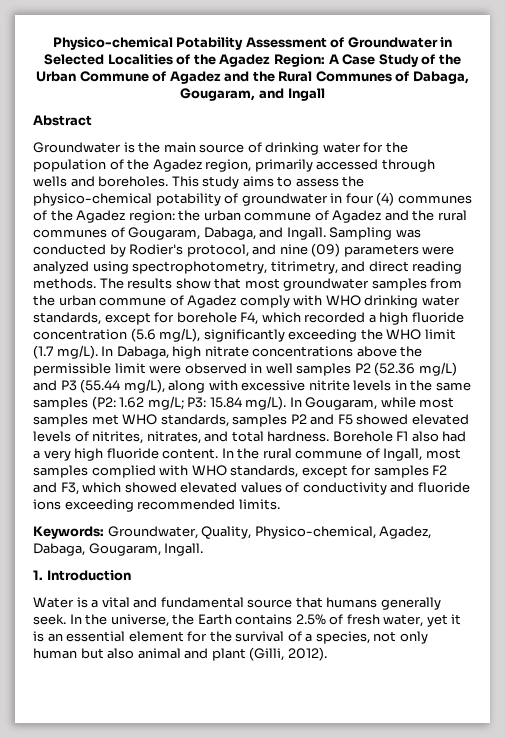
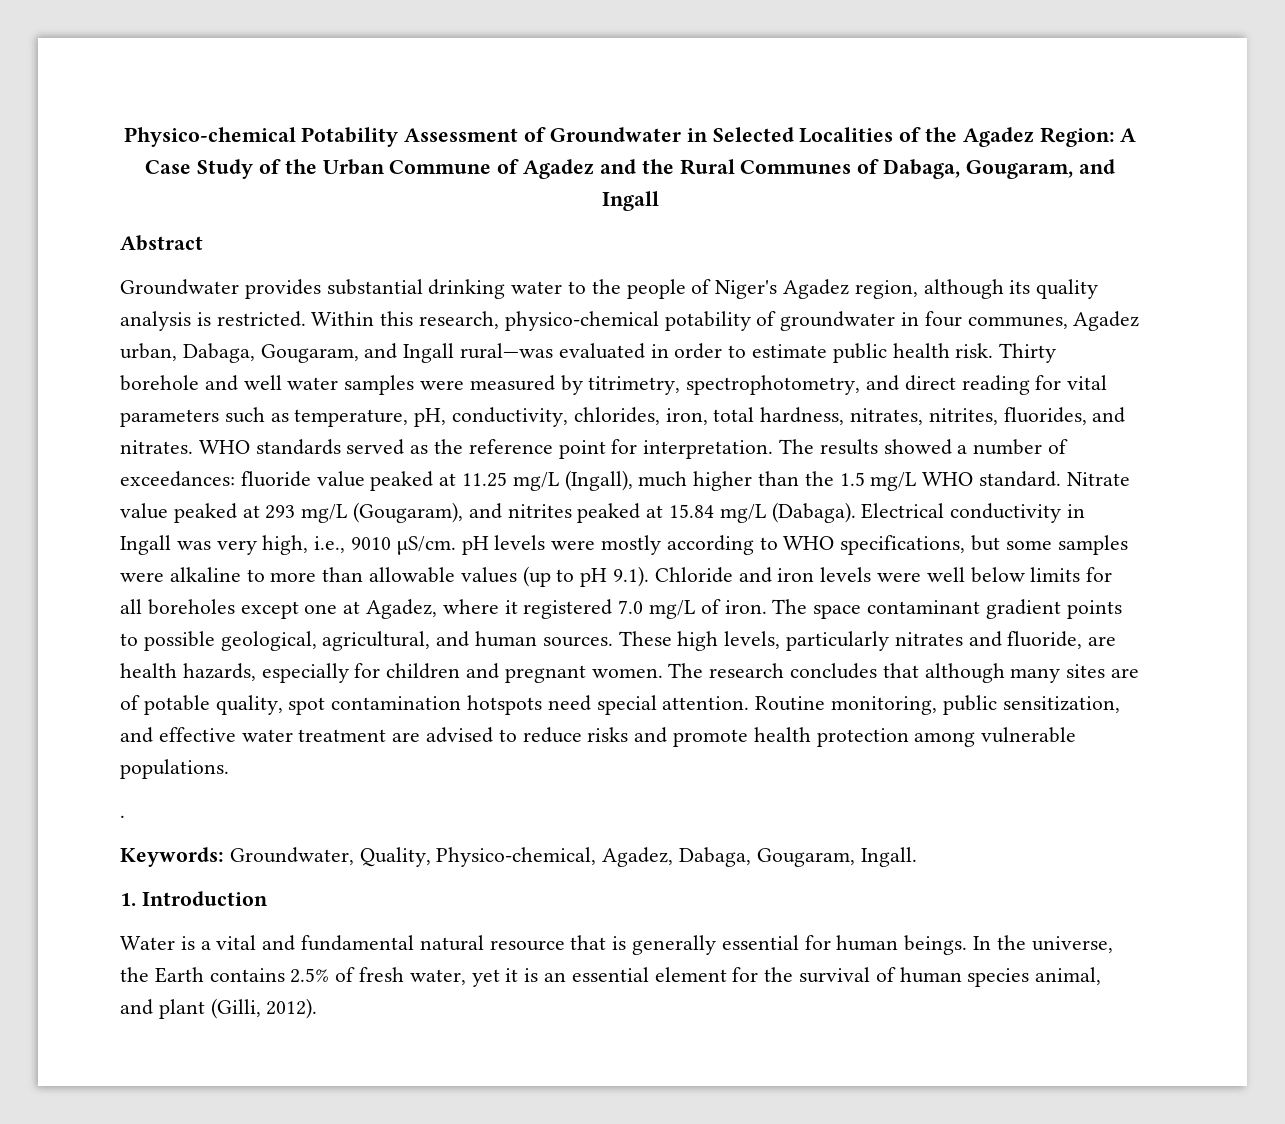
[123,142,408,155] [33,159,435,172] [33,176,365,189] is the main source of drinking water for the population of the Agadez region, primarily accessed through wells and boreholes. This study aims to assess the -> [244,279,1099,299] [120,311,500,331] provides substantial drinking water to the people of Niger's Agadez region, although its quality analysis is restricted. Within this research,
[376,192,472,206] [33,210,467,223] [33,227,421,240] [33,243,455,257] [33,261,463,274] [33,278,463,291] [33,295,460,308] [33,312,464,325] [33,328,456,342] [33,345,423,359] [33,362,457,376] [33,379,471,393] [33,396,455,410] [33,414,469,427] [33,431,467,444] [33,448,461,461] [33,465,448,478] [33,482,470,495] [33,499,280,512] (4) communes of the Agadez region: the urban commune of Agadez and the rural communes of Gougaram, Dabaga, and Ingall. Sampling was conducted by Rodier's protocol, and nine (09) parameters were analyzed using spectrophotometry, titrimetry, and direct reading methods. The results show that most groundwater samples from the urban commune of Agadez comply with WHO drinking water standards, except for borehole F4, which recorded a high fluoride concentration (5.6 mg/L), significantly exceeding the WHO limit (1.7 mg/L). In Dabaga, high nitrate concentrations above the permissible limit were observed in well samples P2 (52.36 mg/L) and P3 (55.44 mg/L), along with excessive nitrite levels in the same samples (P2: 1.62 mg/L; P3: 15.84 mg/L). In Gougaram, while most samples met WHO standards, samples P2 and F5 showed elevated levels of nitrites, nitrates, and total hardness. Borehole F1 also had a very high fluoride content. In the rural commune of Ingall, most samples complied with WHO standards, except for samples F2 and F3, which showed elevated values of conductivity and fluoride ions exceeding recommended limits. -> [967,311,1140,331] [120,343,1057,363] [120,375,1108,395] [120,407,1126,427] [120,439,1069,459] [120,470,1130,491] [120,502,1086,523] [120,535,1128,555] [120,566,1113,587] [120,599,1122,619] [120,631,1117,651] [120,663,1140,683] [120,695,1120,715] [120,727,1077,747] [120,759,229,779] [120,815,125,818] communes, Agadez urban, Dabaga, Gougaram, and Ingall rural—was evaluated in order to estimate public health risk. Thirty borehole and well water samples were measured by titrimetry, spectrophotometry, and direct reading for vital parameters such as temperature, pH, conductivity, chlorides, iron, total hardness, nitrates, nitrites, fluorides, and nitrates. WHO standards served as the reference point for interpretation. The results showed a number of exceedances: fluoride value peaked at 11.25 mg/L (Ingall), much higher than the 1.5 mg/L WHO standard. Nitrate value peaked at 293 mg/L (Gougaram), and nitrites peaked at 15.84 mg/L (Dabaga). Electrical conductivity in Ingall was very high, i.e., 9010 µS/cm. pH levels were mostly according to WHO specifications, but some samples were alkaline to more than allowable values (up to pH 9.1). Chloride and iron levels were well below limits for all boreholes except one at Agadez, where it registered 7.0 mg/L of iron. The space contaminant gradient points to possible geological, agricultural, and human sources. These high levels, particularly nitrates and fluoride, are health hazards, especially for children and pregnant women. The research concludes that although many sites are of potable quality, spot contamination hotspots need special attention. Routine monitoring, public sensitization, and effective water treatment are advised to reduce risks and promote health protection among vulnerable populations. // .
[247,597,441,610] [33,614,66,625] source that humans generally seek. -> [419,935,968,955] natural resource that is generally essential for human beings.
[305,631,428,644] [33,648,181,659] a species, not only human but also animal -> [899,967,1102,987] human species animal,

